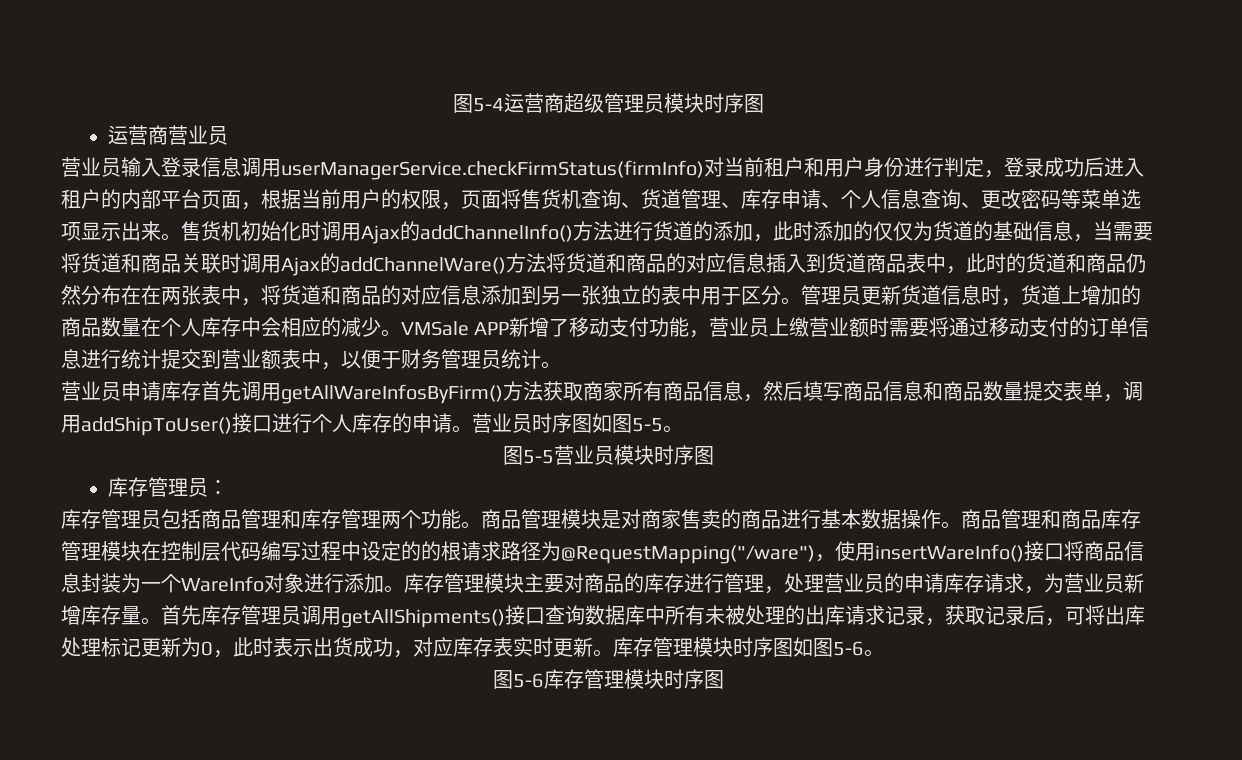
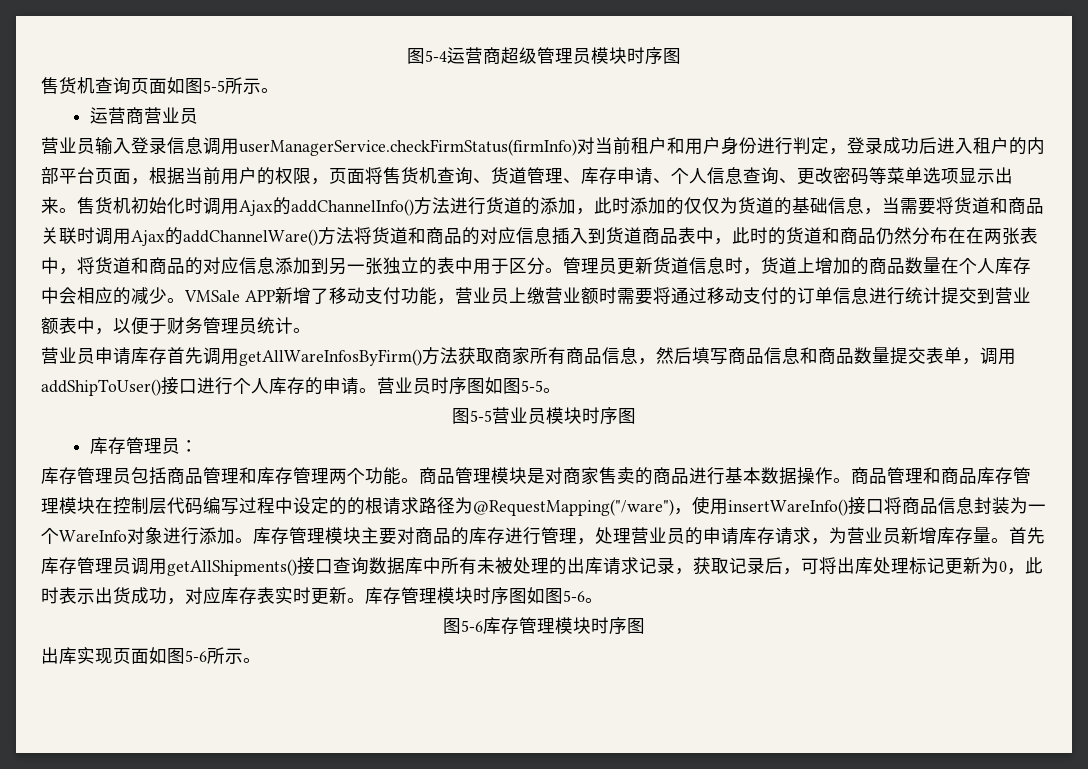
(764, 103) none -> [41,77,279,95] // 售货机查询页面如图5-5所示。
(724, 679) none -> [41,647,261,664] // 出库实现页面如图5-6所示。

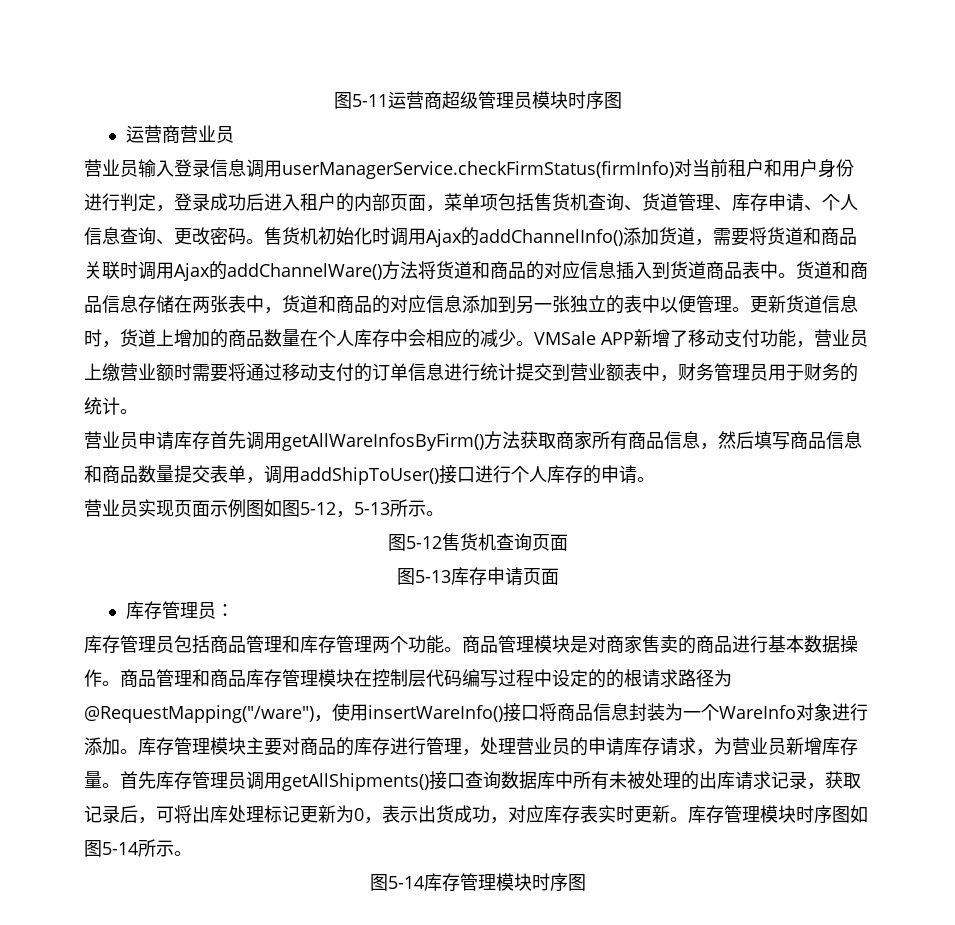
[407,48,447,64] 图5-4 -> [333,92,388,109] 图5-11
[41,77,279,95] // 售货机查询页面如图5-5所示。 -> (622, 100) none
[59,167,383,185] 平台页面，根据当前用户的权限，页面将 -> [390,193,534,212] 页面，菜单项包括
[869,167,1013,184] [41,197,59,214] 等菜单选项显示出来 -> (246, 236) none
[414,197,900,215] 方法进行货道的添加，此时添加的仅仅为货道的基础信息，当 -> [623,227,713,246] 添加货道，
[714,227,966,245] ，此时的货道和商品仍然分布在 -> [778,261,868,279] [84,295,174,313] 。货道和商品信息存储
[77,257,95,274] 将 -> (282, 310) none
[473,257,617,275] 用于区分。管理员 -> [660,295,750,313] 以便管理。
[113,317,167,335] 以便于 -> (678, 378) none
(257, 326) none -> [768,363,858,382] 用于财务的
[377,377,561,395] [452,407,636,425] 营业员时序图如图5-5。 // 图5-5营业员模块时序图 -> [84,499,444,518] [387,533,568,551] [396,567,559,586] // 营业员实现页面示例图如图5-12，5-13所示。 // 图5-12售货机查询页面 // 图5-13库存申请页面
[1025,557,1043,574] [41,587,59,604] 此时 -> (382, 820) none
[563,590,603,603] [443,617,645,635] [41,647,261,664] 5-6。 // 图5-6库存管理模块时序图 // 出库实现页面如图5-6所示。 -> [102,839,192,857] [369,873,586,892] 5-14所示。 // 图5-14库存管理模块时序图

